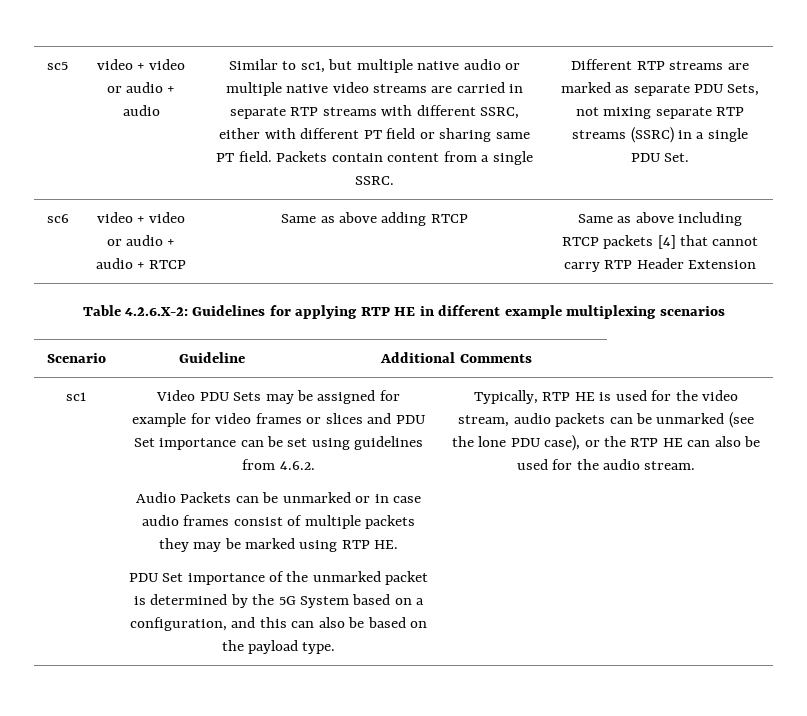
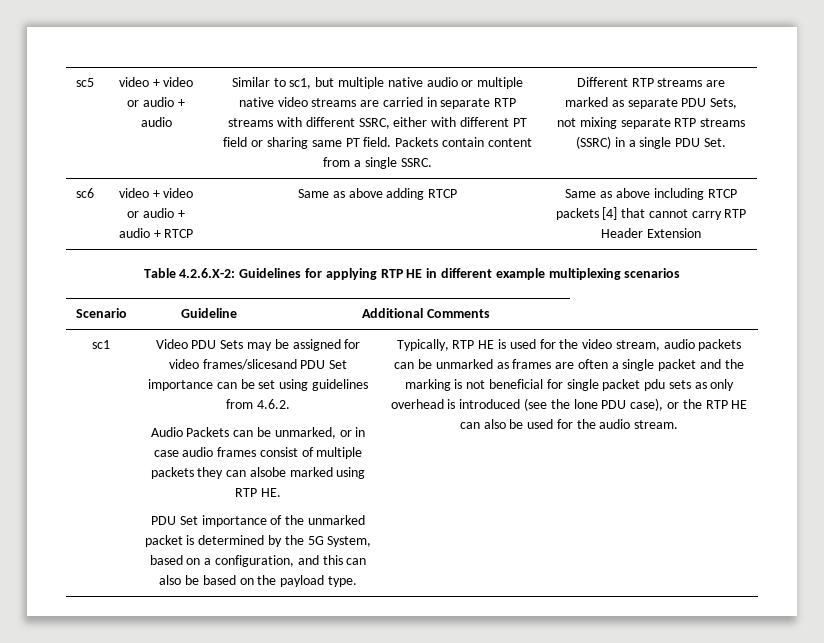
[132,413,392,427] example for video frames or slices and -> [168,359,297,370] video frames/slicesand
[282,492,351,503] unmarked -> [274,427,336,439] unmarked,
[193,538,241,552] may be -> [226,467,286,477] can alsobe
[299,596,349,608] System -> [327,536,372,547] System,
(725, 418) none -> [496,359,744,371] [404,379,735,391] [390,399,521,409] as frames are often a single packet and the marking is not beneficial for single packet pdu sets as only overhead is introduced

